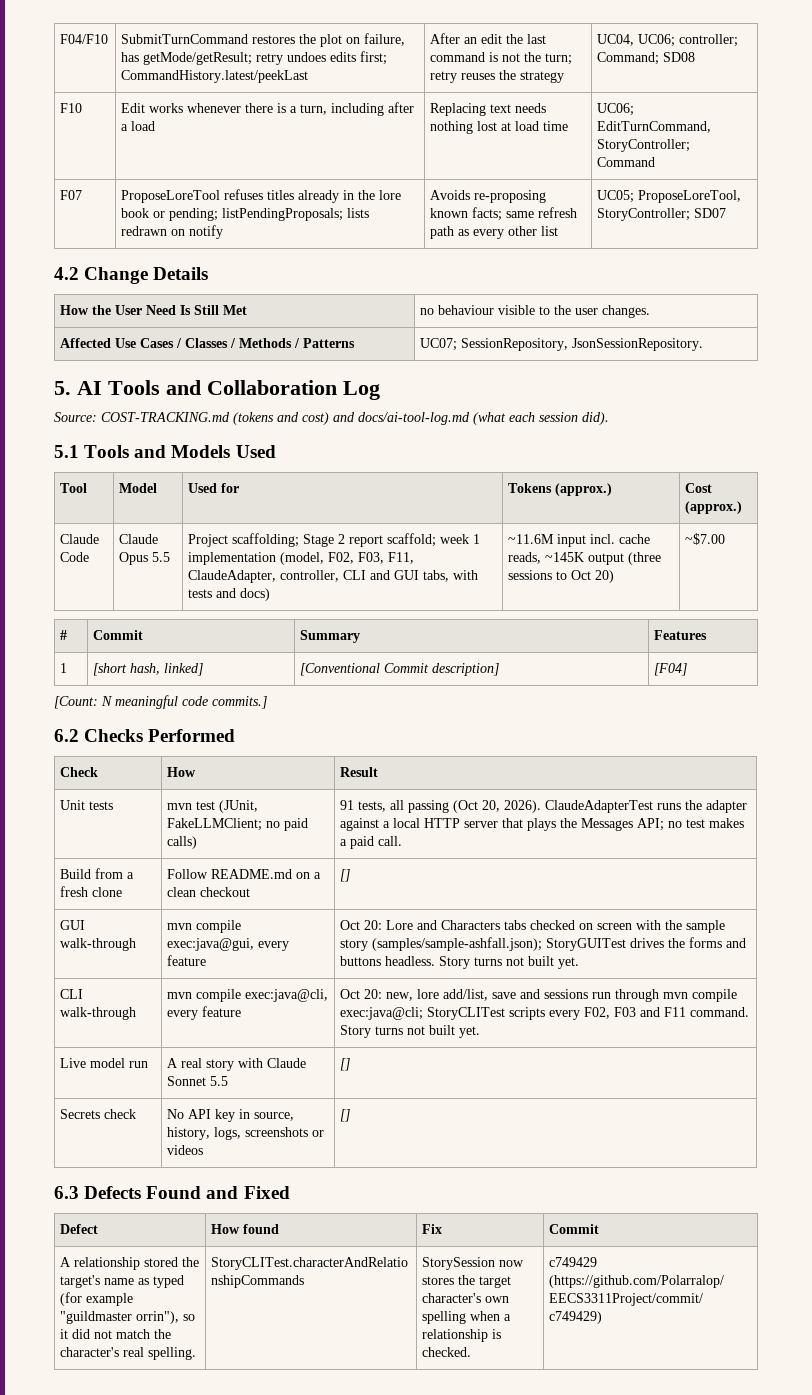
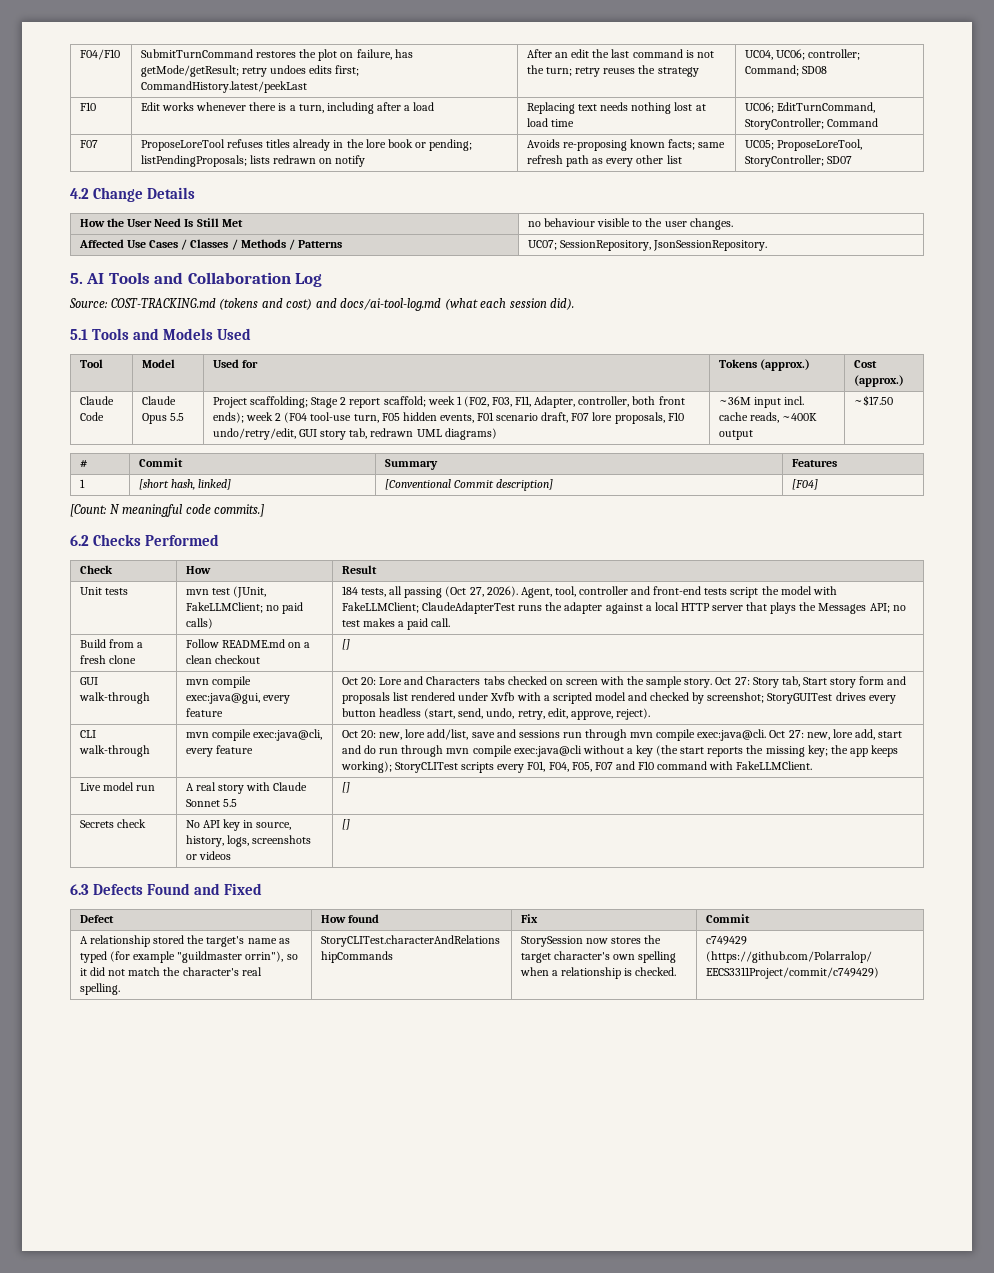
[188,552,415,565] [188,570,479,583] [188,588,271,601] [508,534,555,544] implementation (model, F02, F03, F11, ClaudeAdapter, controller, CLI and GUI tabs, with tests and docs) | ~11.6M -> [463,396,685,408] [213,412,684,424] [213,428,497,440] [719,396,752,405] (F02, F03, F11, Adapter, controller, both front ends); week 2 (F04 tool-use turn, F05 hidden events, F01 scenario draft, F07 lore proposals, F10 undo/retry/edit, GUI story tab, redrawn UML diagrams) | ~36M
[545,552,585,562] ~145K -> [782,413,818,421] ~400K
[628,552,662,565] [508,570,615,583] [685,533,726,545] (three sessions to Oct 20) | ~$7.00 -> [854,395,894,406] | ~$17.50
[340,800,355,810] 91 -> [342,586,359,595] 184
[482,800,542,813] 20, 2026). -> [469,586,837,598] [342,602,420,613] 27, 2026). Agent, tool, controller and front-end tests script the model with FakeLLMClient;
[340,937,747,951] [340,956,580,969] story (samples/sample-ashfall.json); StoryGUITest drives the forms and buttons headless. Story turns not built yet. -> [684,676,907,688] [342,692,896,704] [342,708,650,720] story. Oct 27: Story tab, Start story form and proposals list rendered under Xvfb with a scripted model and checked by screenshot; StoryGUITest drives every button headless (start, send, undo, retry, edit, approve, reject).
[340,1007,750,1020] [340,1025,481,1038] exec:java@cli; StoryCLITest scripts every F02, F03 and F11 command. Story turns not built yet. -> [697,729,902,741] [342,745,898,757] [341,761,813,773] exec:java@cli. Oct 27: new, lore add, start and do run through mvn compile exec:java@cli without a key (the start reports the missing key; the app keeps working); StoryCLITest scripts every F01, F04, F05, F07 and F10 command with FakeLLMClient.

